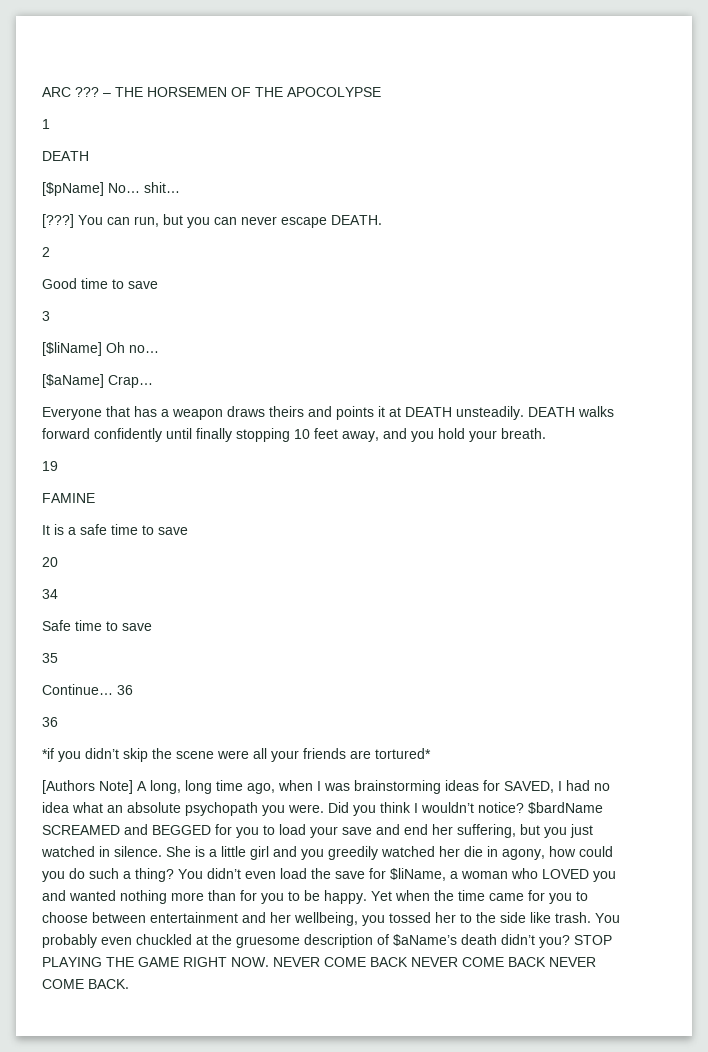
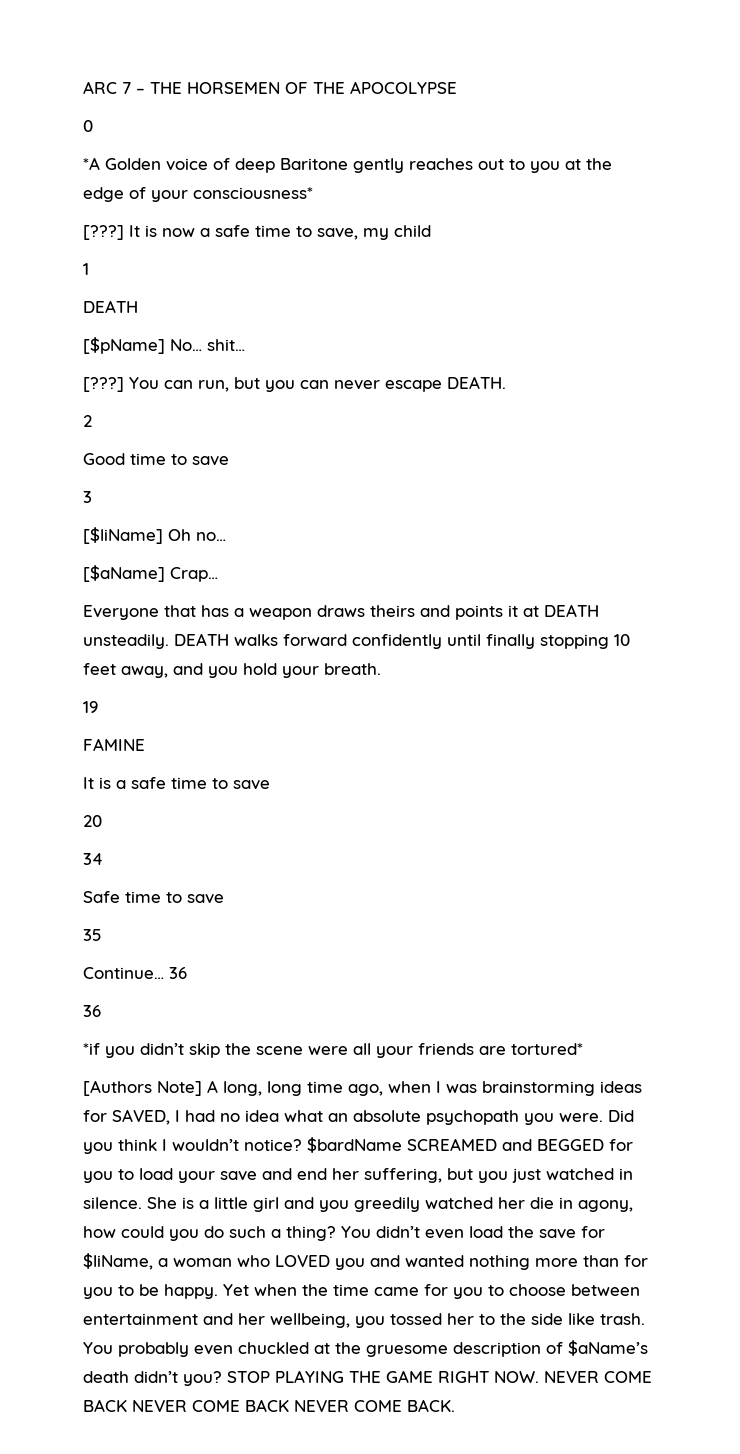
[75,87,99,97] ??? -> [122,82,131,94] 7
(381, 92) none -> [83,120,93,132] [83,157,612,173] [83,187,313,202] [83,225,431,240] // 0 // *A Golden voice of deep Baritone gently reaches out to you at the edge of your consciousness* // [???] It is now a safe time to save, my child

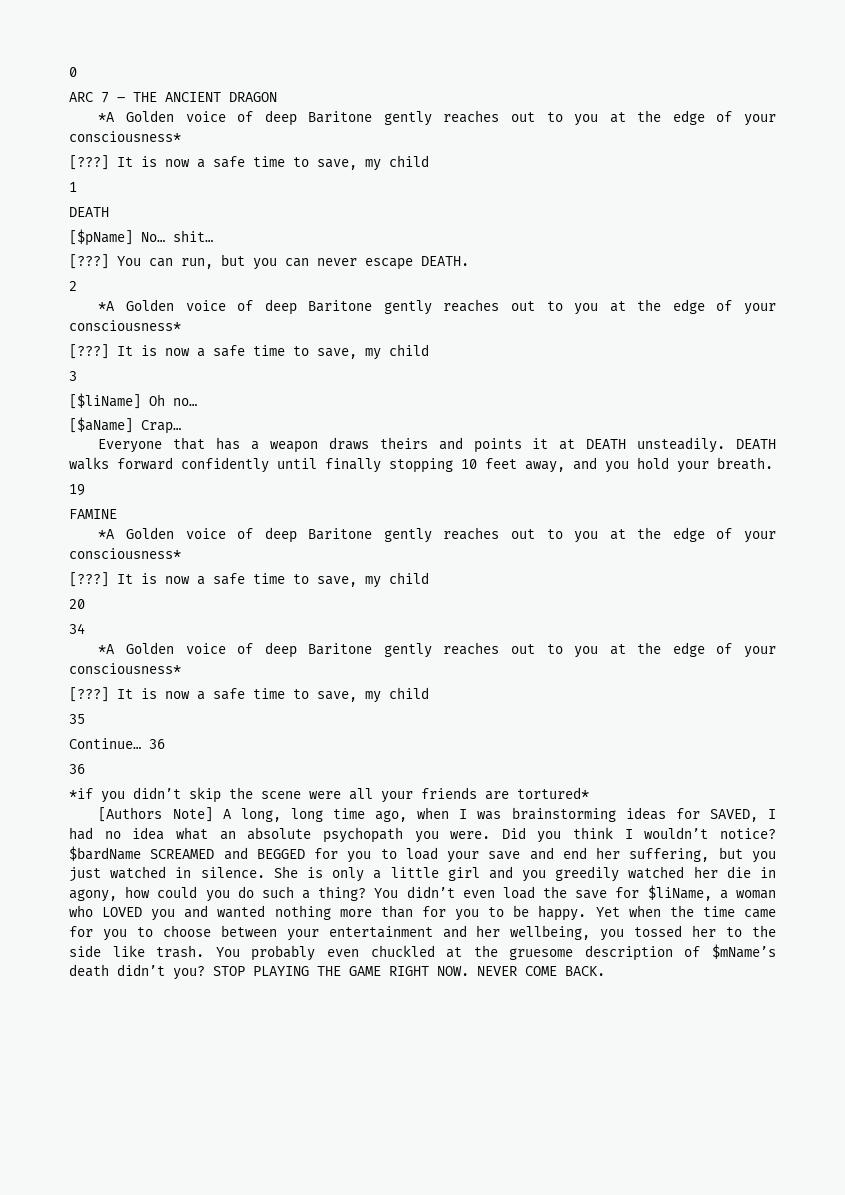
(83, 87) none -> [69,67,77,77] 0 //
[187,81,457,94] [83,120,93,132] HORSEMEN OF THE APOCOLYPSE // 0 -> [165,92,277,102] ANCIENT DRAGON
[83,453,229,466] Good time to save -> [98,299,776,315] [69,320,181,331] [69,344,429,360] *A Golden voice of deep Baritone gently reaches out to you at the edge of your consciousness* // [???] It is now a safe time to save, my child
[83,777,270,790] It is a safe time to save -> [98,527,776,543] [69,548,181,559] [69,572,429,588] *A Golden voice of deep Baritone gently reaches out to you at the edge of your consciousness* // [???] It is now a safe time to save, my child
[83,891,224,904] Safe time to save -> [98,642,776,658] [69,663,181,674] [69,687,429,703] *A Golden voice of deep Baritone gently reaches out to you at the edge of your consciousness* // [???] It is now a safe time to save, my child
(194, 1203) none -> [332,867,365,882] only
(640, 1290) none -> [286,929,319,941] your
[568,1340,648,1356] $aName’s -> [712,944,776,959] $mName’s
[83,1399,402,1412] BACK NEVER COME BACK NEVER COME -> (557, 971) none

